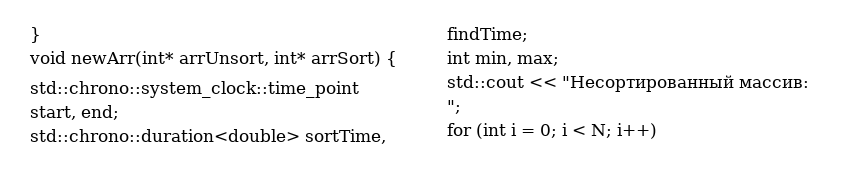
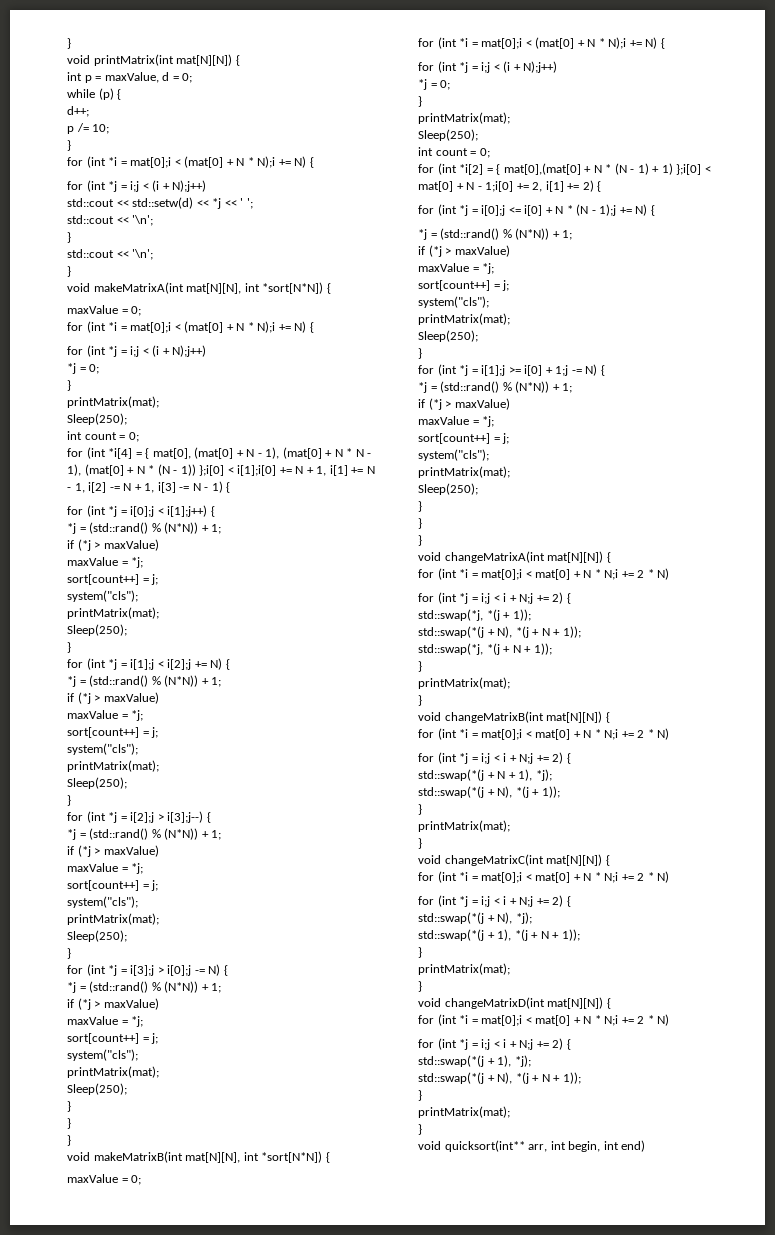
[30,27,41,43] [29,51,397,67] [30,81,359,98] [30,105,119,120] [30,129,386,144] [447,27,528,42] [447,51,559,66] [447,75,809,92] [447,100,461,114] [447,123,657,139] } // void newArr(int* arrUnsort, int* arrSort) { // std::chrono::system_clock::time_point start, end; // std::chrono::duration<double> sortTime, findTime; // int min, max; // std::cout << "Несортированный массив: "; // for (int i = 0; i < N; i++) -> [67,38,71,49] [67,54,240,66] [67,72,193,83] [67,88,122,100] [67,106,89,117] [67,123,110,134] [67,140,71,151] [67,156,314,168] [67,180,207,192] [67,197,253,209] [67,215,154,226] [67,232,71,243] [67,249,154,260] [67,266,71,277] [67,282,331,294] [67,305,142,316] [67,321,314,333] [67,345,207,357] [67,363,100,374] [67,380,71,391] [67,396,159,408] [67,413,127,425] [67,431,139,442] [67,447,372,459] [67,464,375,476] [67,481,231,493] [67,505,215,517] [67,522,222,534] [67,539,159,551] [67,557,144,568] [67,574,159,585] [67,590,138,602] [67,607,159,619] [67,624,127,636] [67,642,71,653] [67,658,230,670] [67,675,222,687] [67,692,159,704] [67,710,144,721] [67,727,159,738] [67,743,138,755] [67,760,159,772] [67,777,127,789] [67,795,71,806] [67,811,211,823] [67,828,222,840] [67,845,159,857] [67,863,144,874] [67,880,159,891] [67,896,138,908] [67,913,159,925] [67,930,127,942] [67,948,71,959] [67,964,228,976] [67,981,222,993] [67,998,159,1010] [67,1016,144,1027] [67,1033,159,1044] [67,1049,138,1061] [67,1066,159,1078] [67,1083,127,1095] [67,1101,71,1112] [67,1118,71,1129] [67,1135,71,1146] [67,1151,330,1163] [67,1174,142,1185] [418,37,665,49] [418,61,558,73] [418,79,451,90] [418,96,422,107] [418,112,510,124] [418,129,478,141] [418,147,490,158] [418,163,711,175] [418,180,602,192] [418,204,655,216] [418,228,573,240] [418,245,510,257] [418,263,495,274] [418,280,510,291] [418,296,489,308] [418,313,510,325] [418,330,478,342] [418,348,422,359] [418,364,605,376] [418,381,573,393] [418,398,510,410] [418,416,495,427] [418,433,510,444] [418,449,489,461] [418,466,510,478] [418,483,478,495] [418,501,422,512] [418,518,422,529] [418,535,422,546] [418,551,611,563] [418,568,670,580] [418,592,571,604] [418,609,531,621] [418,626,581,638] [418,643,552,655] [418,661,422,672] [418,677,510,689] [418,695,422,706] [418,711,610,723] [418,728,670,740] [418,752,571,764] [418,769,552,781] [418,786,560,798] [418,804,422,815] [418,820,510,832] [418,838,422,849] [418,854,610,866] [418,871,670,883] [418,895,571,907] [418,912,532,924] [418,929,580,941] [418,947,422,958] [418,963,510,975] [418,981,422,992] [418,997,611,1009] [418,1014,670,1026] [418,1038,571,1050] [418,1055,531,1067] [418,1072,581,1084] [418,1090,422,1101] [418,1106,510,1118] [418,1124,422,1135] [418,1140,646,1152] } // void printMatrix(int mat[N][N]) { // int p = maxValue, d = 0; // while (p) { // d++; // p /= 10; // } // for (int *i = mat[0];i < (mat[0] + N * N);i += N) { // for (int *j = i;j < (i + N);j++) // std::cout << std::setw(d) << *j << ' '; // std::cout << '\n'; // } // std::cout << '\n'; // } // void makeMatrixA(int mat[N][N], int *sort[N*N]) { // maxValue = 0; // for (int *i = mat[0];i < (mat[0] + N * N);i += N) { // for (int *j = i;j < (i + N);j++) // *j = 0; // } // printMatrix(mat); // Sleep(250); // int count = 0; // for (int *i[4] = { mat[0], (mat[0] + N - 1), (mat[0] + N * N - 1), (mat[0] + N * (N - 1)) };i[0] < i[1];i[0] += N + 1, i[1] += N - 1, i[2] -= N + 1, i[3] -= N - 1) { // for (int *j = i[0];j < i[1];j++) { // *j = (std::rand() % (N*N)) + 1; // if (*j > maxValue) // maxValue = *j; // sort[count++] = j; // system("cls"); // printMatrix(mat); // Sleep(250); // } // for (int *j = i[1];j < i[2];j += N) { // *j = (std::rand() % (N*N)) + 1; // if (*j > maxValue) // maxValue = *j; // sort[count++] = j; // system("cls"); // printMatrix(mat); // Sleep(250); // } // for (int *j = i[2];j > i[3];j--) { // *j = (std::rand() % (N*N)) + 1; // if (*j > maxValue) // maxValue = *j; // sort[count++] = j; // system("cls"); // printMatrix(mat); // Sleep(250); // } // for (int *j = i[3];j > i[0];j -= N) { // *j = (std::rand() % (N*N)) + 1; // if (*j > maxValue) // maxValue = *j; // sort[count++] = j; // system("cls"); // printMatrix(mat); // Sleep(250); // } // } // } // void makeMatrixB(int mat[N][N], int *sort[N*N]) { // maxValue = 0; // for (int *i = mat[0];i < (mat[0] + N * N);i += N) { // for (int *j = i;j < (i + N);j++) // *j = 0; // } // printMatrix(mat); // Sleep(250); // int count = 0; // for (int *i[2] = { mat[0],(mat[0] + N * (N - 1) + 1) };i[0] < mat[0] + N - 1;i[0] += 2, i[1] += 2) { // for (int *j = i[0];j <= i[0] + N * (N - 1);j += N) { // *j = (std::rand() % (N*N)) + 1; // if (*j > maxValue) // maxValue = *j; // sort[count++] = j; // system("cls"); // printMatrix(mat); // Sleep(250); // } // for (int *j = i[1];j >= i[0] + 1;j -= N) { // *j = (std::rand() % (N*N)) + 1; // if (*j > maxValue) // maxValue = *j; // sort[count++] = j; // system("cls"); // printMatrix(mat); // Sleep(250); // } // } // } // void changeMatrixA(int mat[N][N]) { // for (int *i = mat[0];i < mat[0] + N * N;i += 2 * N) // for (int *j = i;j < i + N;j += 2) { // std::swap(*j, *(j + 1)); // std::swap(*(j + N), *(j + N + 1)); // std::swap(*j, *(j + N + 1)); // } // printMatrix(mat); // } // void changeMatrixB(int mat[N][N]) { // for (int *i = mat[0];i < mat[0] + N * N;i += 2 * N) // for (int *j = i;j < i + N;j += 2) { // std::swap(*(j + N + 1), *j); // std::swap(*(j + N), *(j + 1)); // } // printMatrix(mat); // } // void changeMatrixC(int mat[N][N]) { // for (int *i = mat[0];i < mat[0] + N * N;i += 2 * N) // for (int *j = i;j < i + N;j += 2) { // std::swap(*(j + N), *j); // std::swap(*(j + 1), *(j + N + 1)); // } // printMatrix(mat); // } // void changeMatrixD(int mat[N][N]) { // for (int *i = mat[0];i < mat[0] + N * N;i += 2 * N) // for (int *j = i;j < i + N;j += 2) { // std::swap(*(j + 1), *j); // std::swap(*(j + N), *(j + N + 1)); // } // printMatrix(mat); // } // void quicksort(int** arr, int begin, int end)

